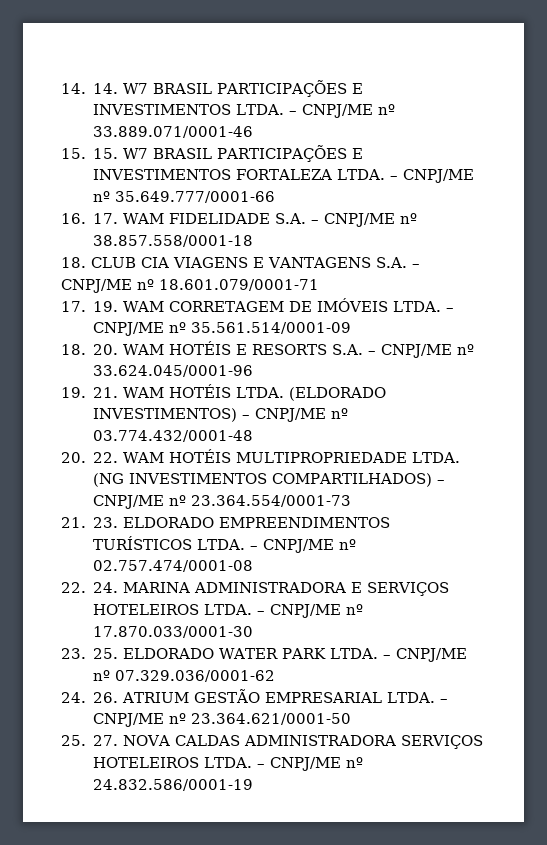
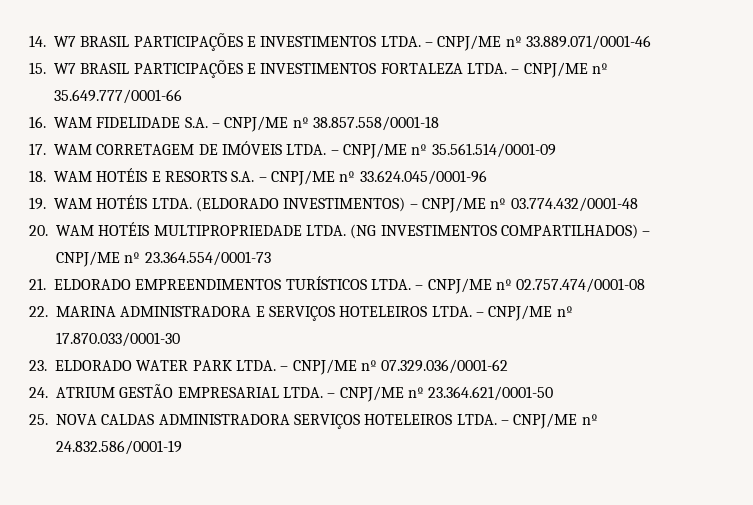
[61,83,119,94] 14. 14. -> [29,35,46,47] 14.
[93,148,119,159] 15. -> (46, 68) none
[93,213,119,224] 17. -> (46, 122) none
[61,257,420,268] [61,279,319,293] [61,301,119,312] // 18. CLUB CIA VIAGENS E VANTAGENS S.A. – CNPJ/ME nº 18.601.079/0001-71 // 17. 19. -> [29,143,46,155] // 17.
[93,344,119,355] 20. -> (46, 176) none
[93,387,119,398] 21. -> (46, 203) none
[93,452,119,463] 22. -> (48, 230) none
[93,517,119,528] 23. -> (46, 284) none
[93,582,119,593] 24. -> (48, 311) none
[93,648,119,659] 25. -> (47, 365) none
[93,692,119,703] 26. -> (48, 392) none
[93,735,119,746] 27. -> (48, 419) none

